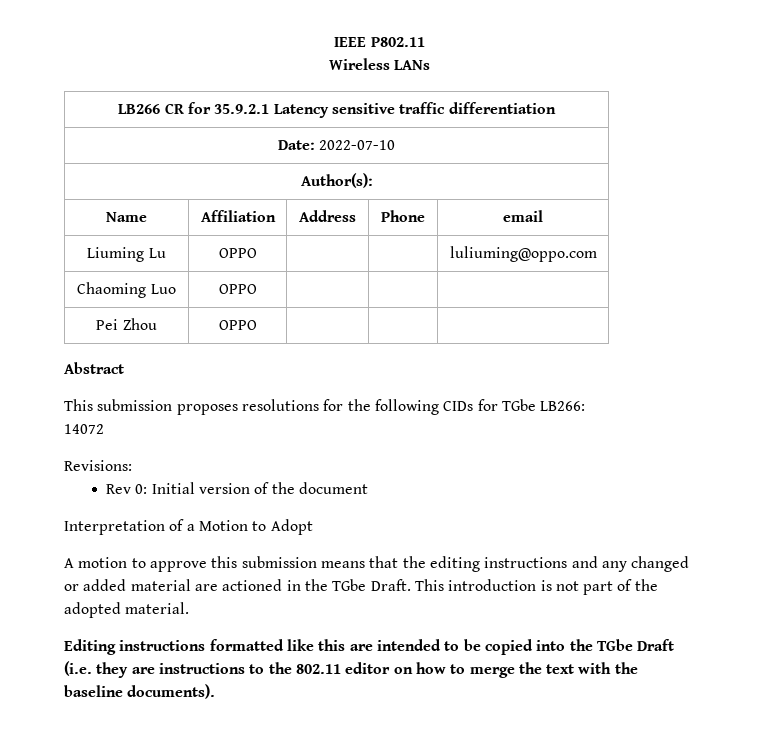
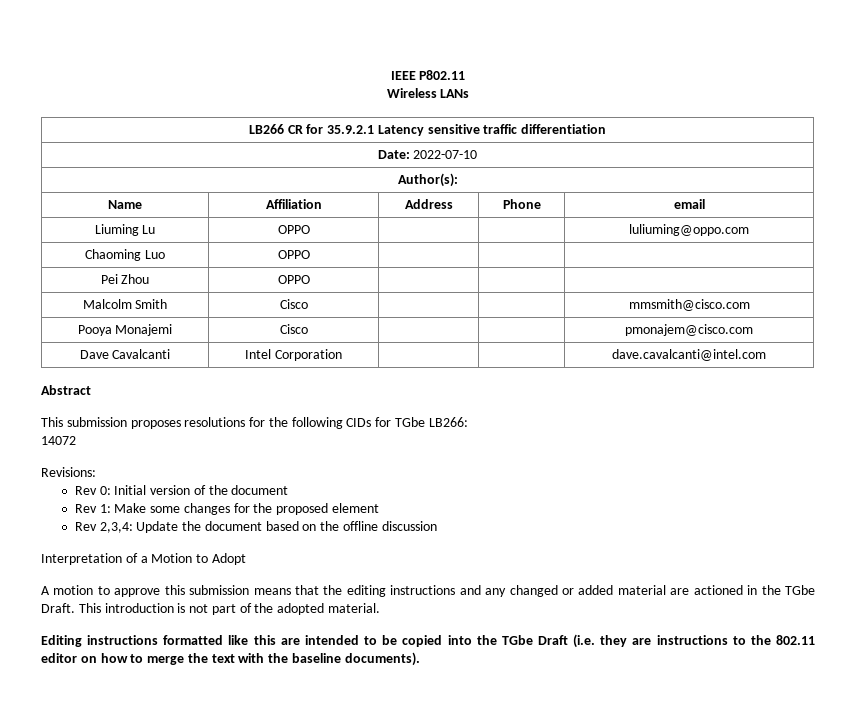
(257, 325) none -> [82,299,168,309] [279,299,308,309] [628,299,750,311] [77,324,173,336] [279,324,308,334] [625,324,753,336] [79,349,171,359] [245,349,342,361] [612,349,766,361] // Malcolm Smith | Cisco | | | mmsmith@cisco.com // Pooya Monajemi | Cisco | | | pmonajem@cisco.com // Dave Cavalcanti | Intel Corporation | | | dave.cavalcanti@intel.com
(368, 488) none -> [74,503,379,515] [74,521,437,533] // Rev 1: Make some changes for the proposed element // Rev 2,3,4: Update the document based on the offline discussion

